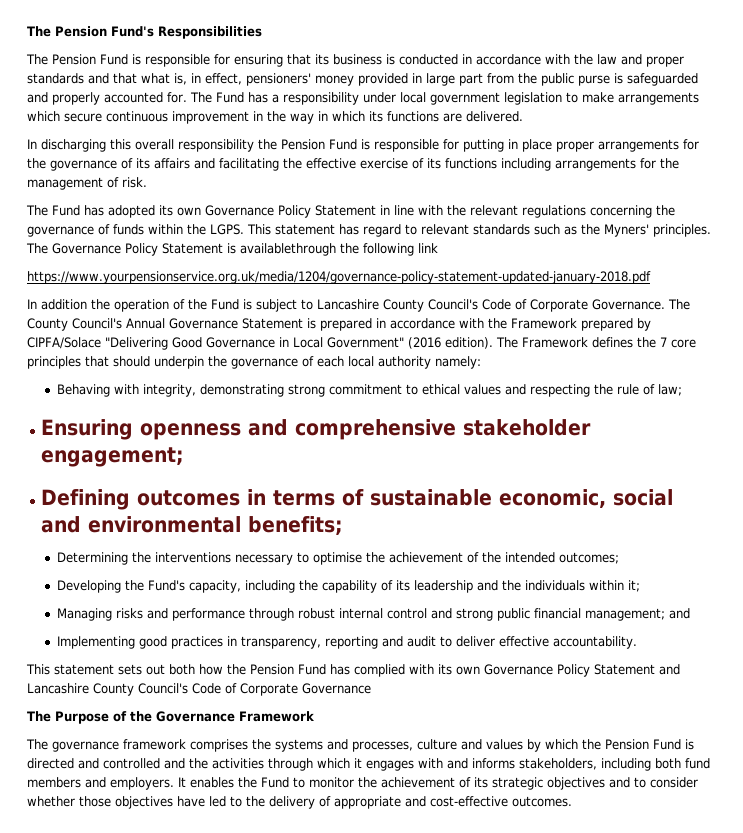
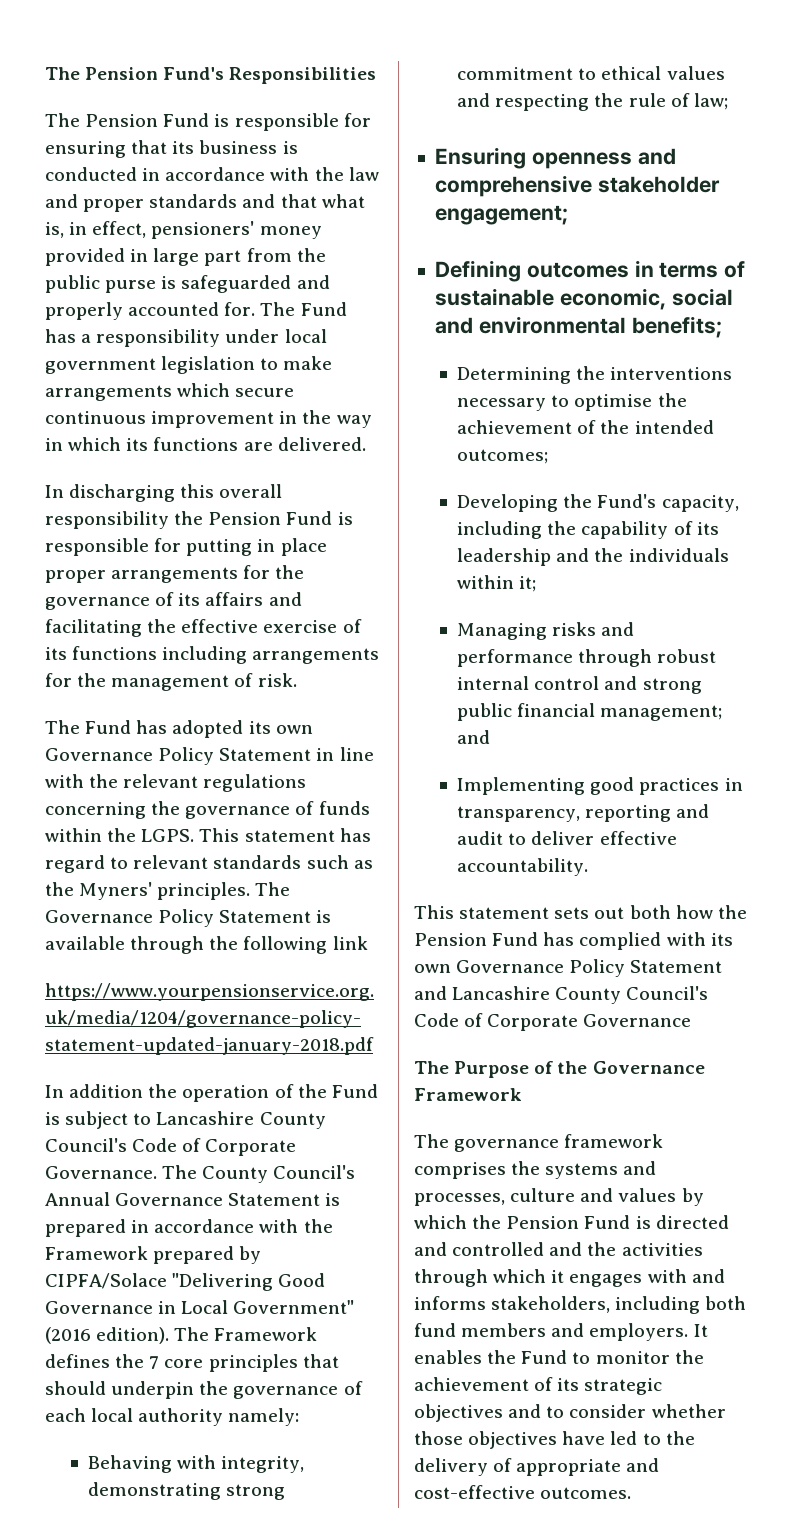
[240,243,336,256] availablethrough -> [45,936,205,954] available through

